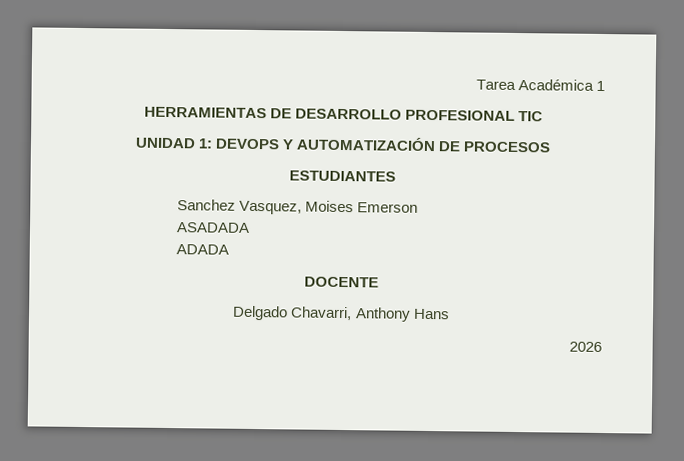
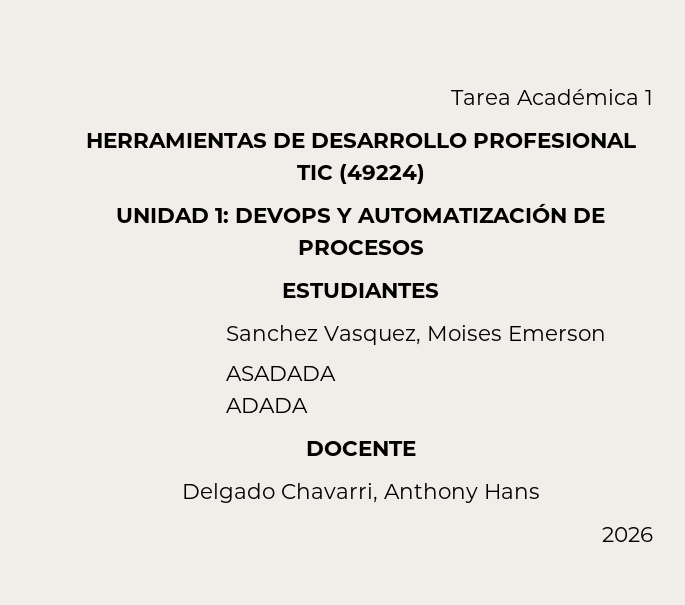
(544, 116) none -> [338,164,425,184] (49224)

